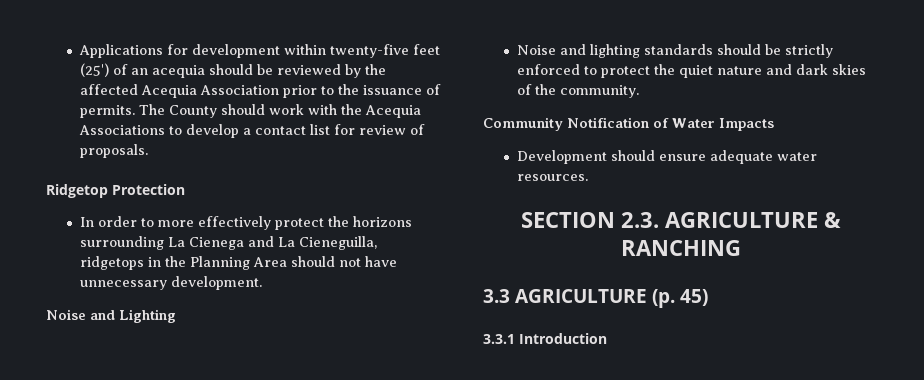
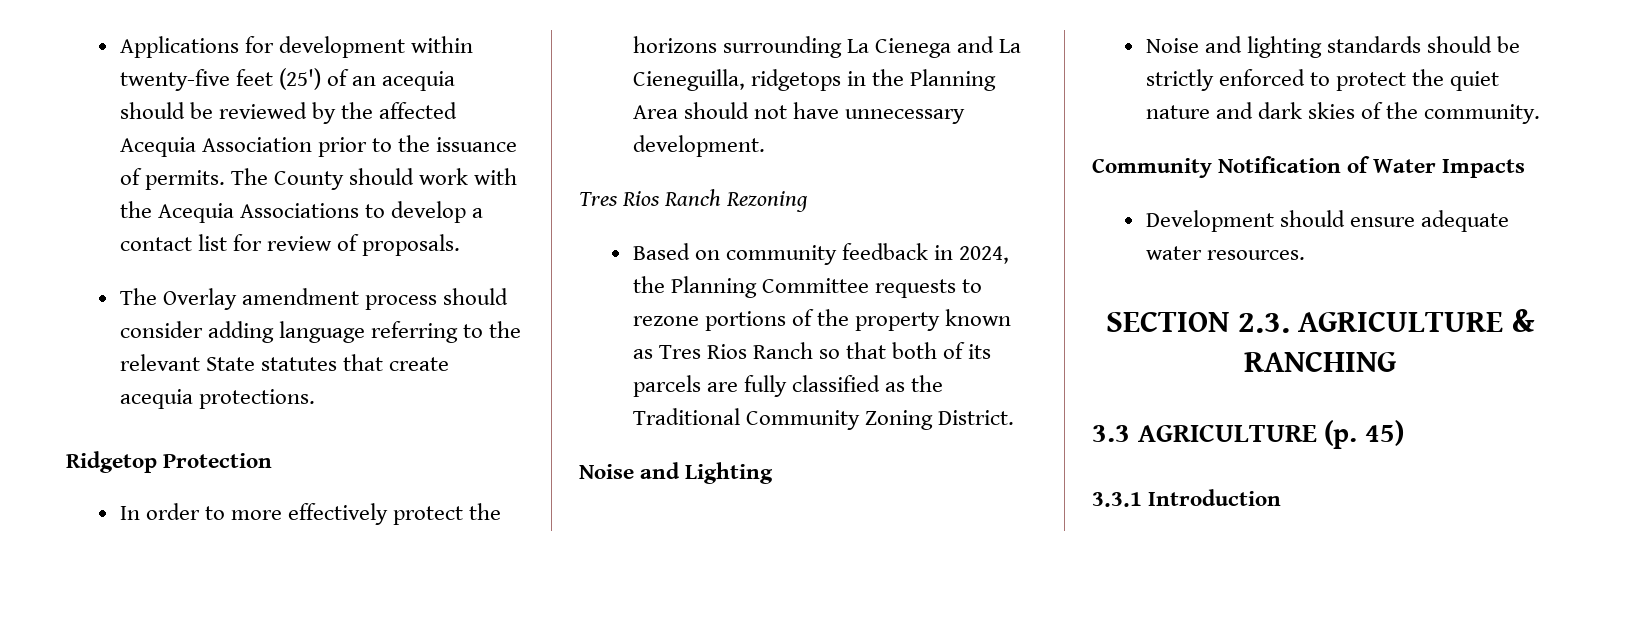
(148, 151) none -> [119,288,508,310] [119,321,522,343] [119,354,449,371] [119,389,315,409] // The Overlay amendment process should consider adding language referring to the relevant State statutes that create acequia protections.
(262, 283) none -> [579,189,809,212] [632,243,1010,265] [632,276,982,298] [632,309,1012,331] [632,342,992,359] [632,375,944,397] [632,408,1014,430] // Tres Rios Ranch Rezoning // Based on community feedback in 2024, the Planning Committee requests to rezone portions of the property known as Tres Rios Ranch so that both of its parcels are fully classified as the Traditional Community Zoning District.

